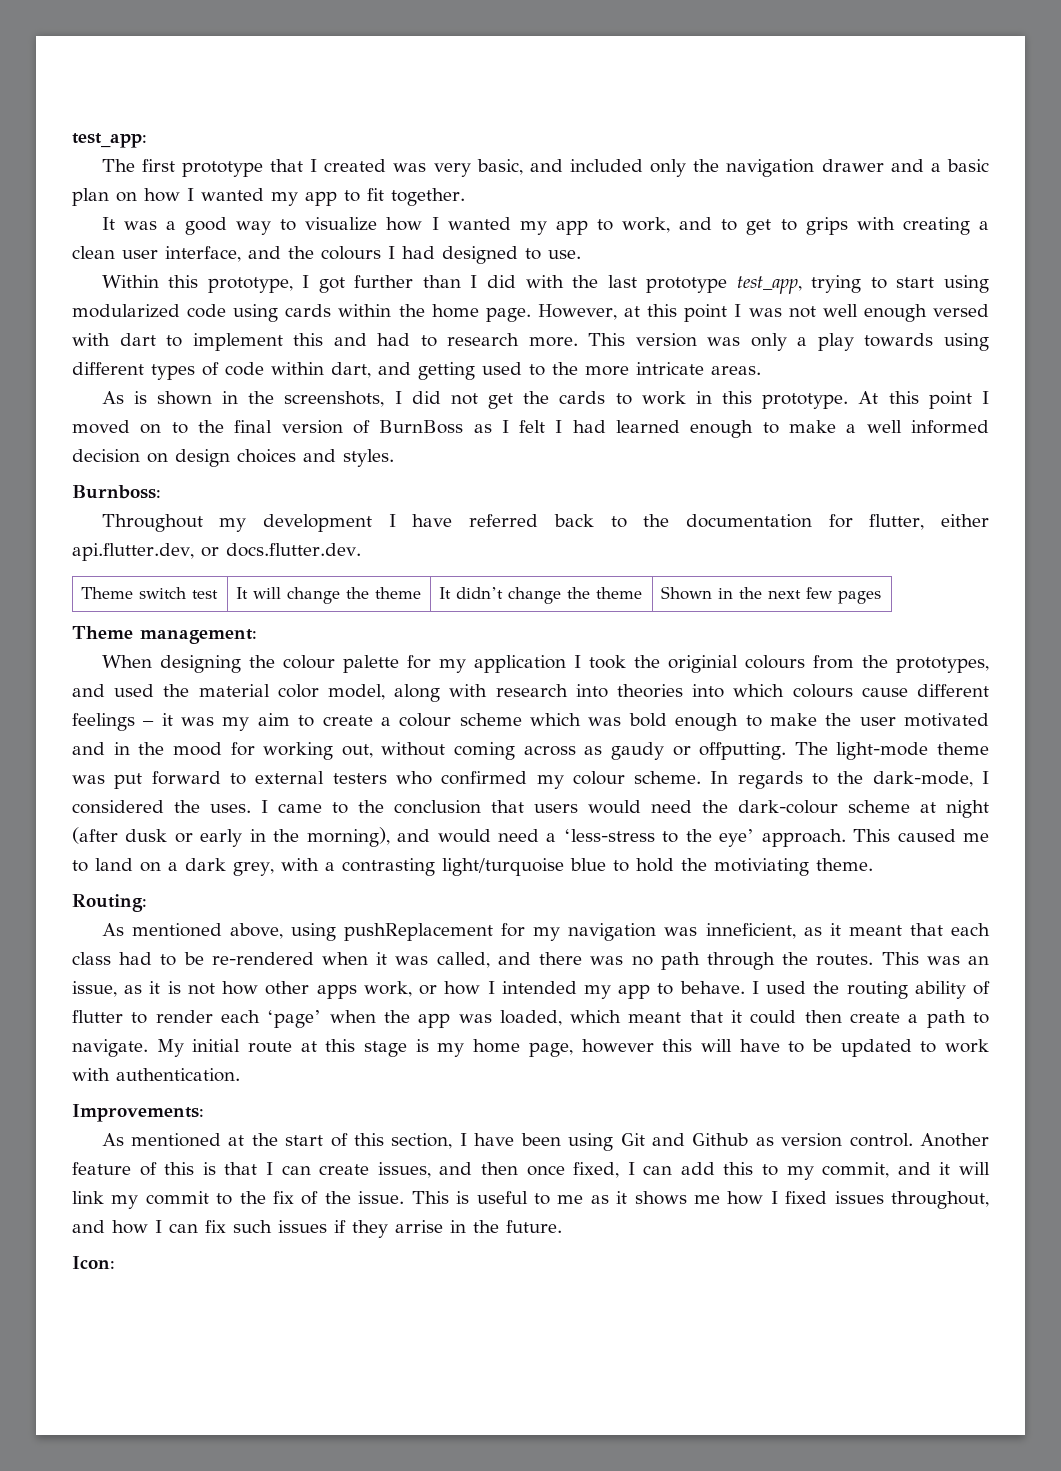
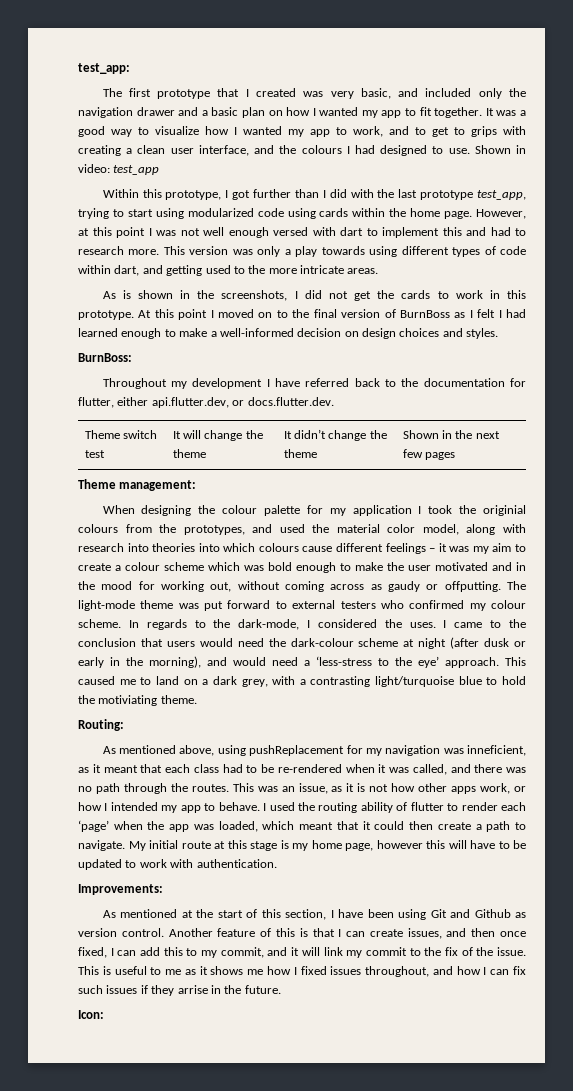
(465, 197) // -> (483, 112) none
(581, 254) none -> [474,145,526,154] [78,164,160,175] Shown in video: test_app
[866,420,989,434] well informed -> [219,328,294,337] well-informed
[72,485,161,499] Burnboss: -> [78,353,132,362] BurnBoss:

